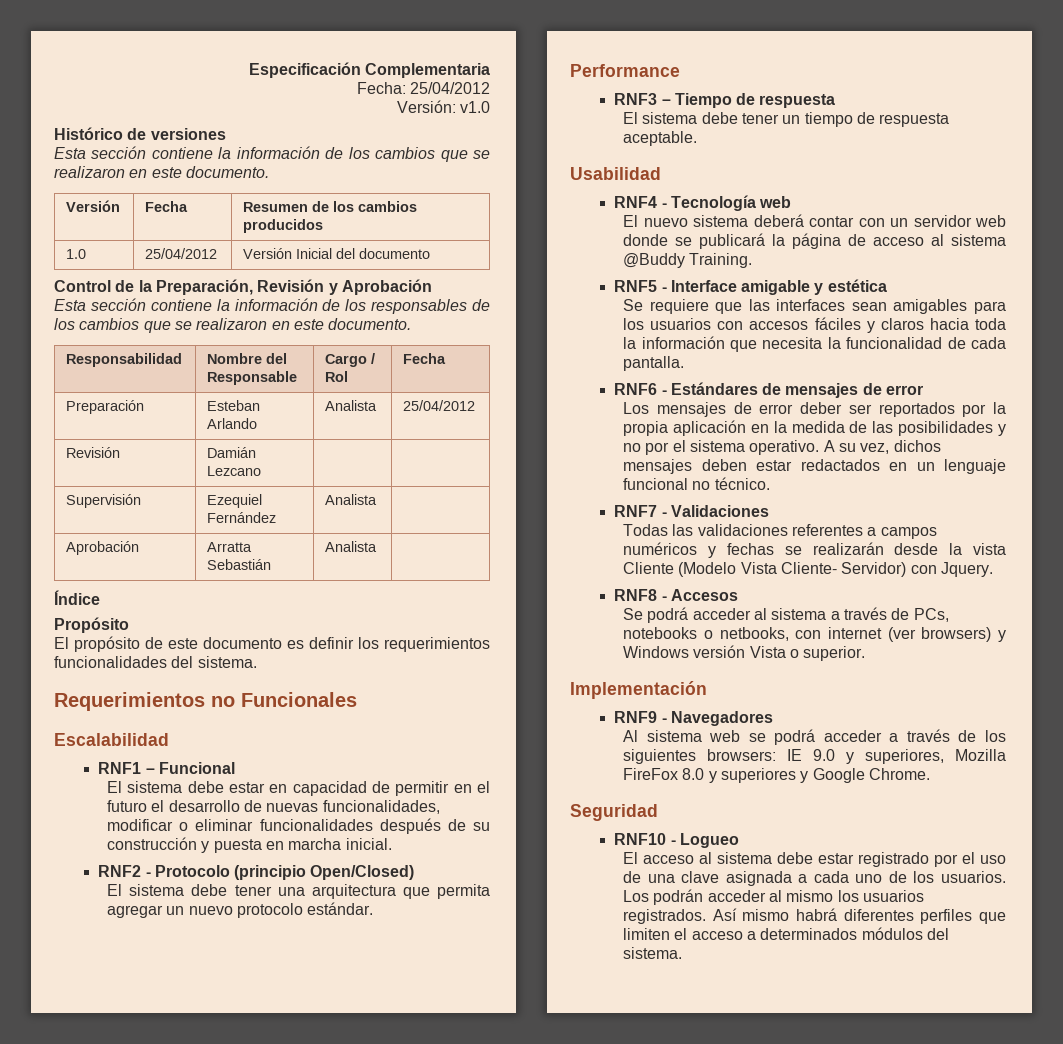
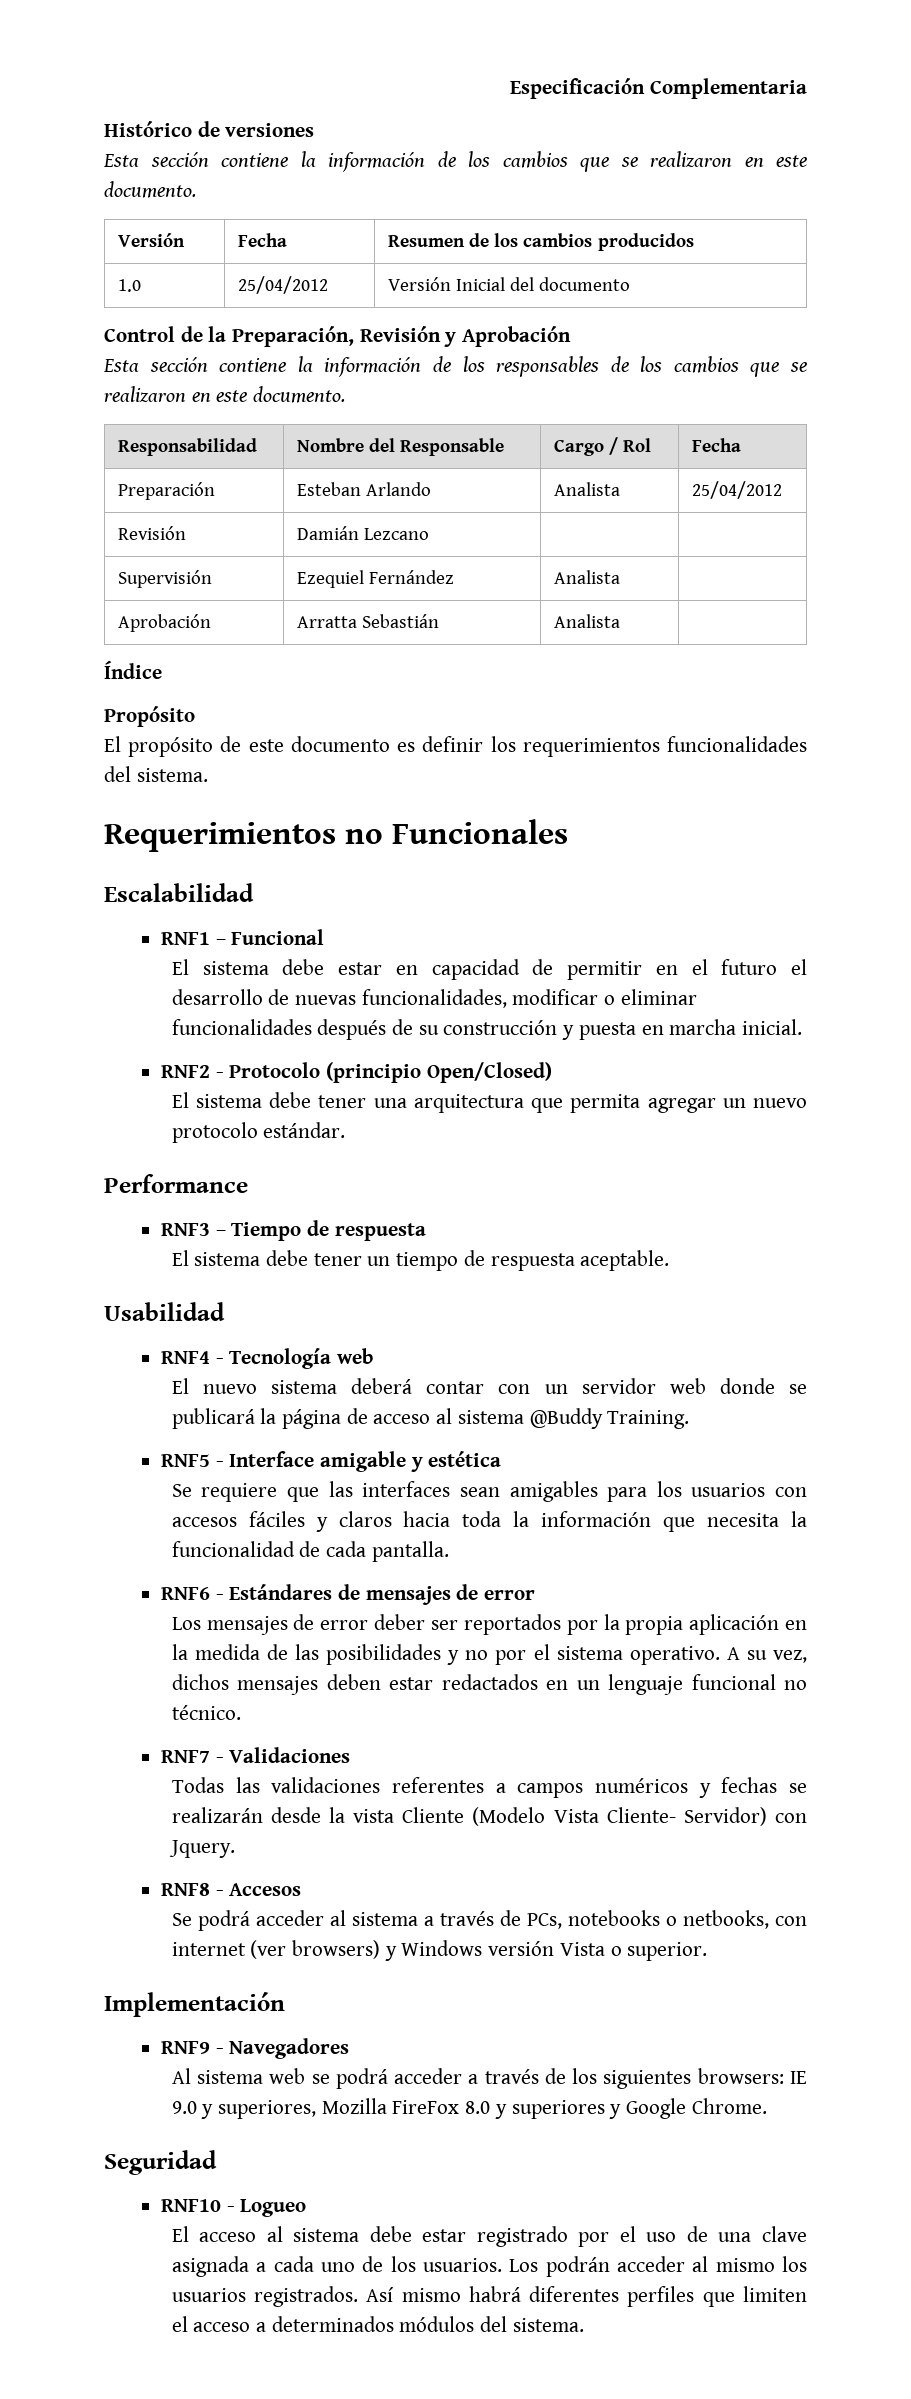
[356,82,490,94] [396,100,490,113] // Fecha: 25/04/2012 // Versión: v1.0 -> (807, 88) none

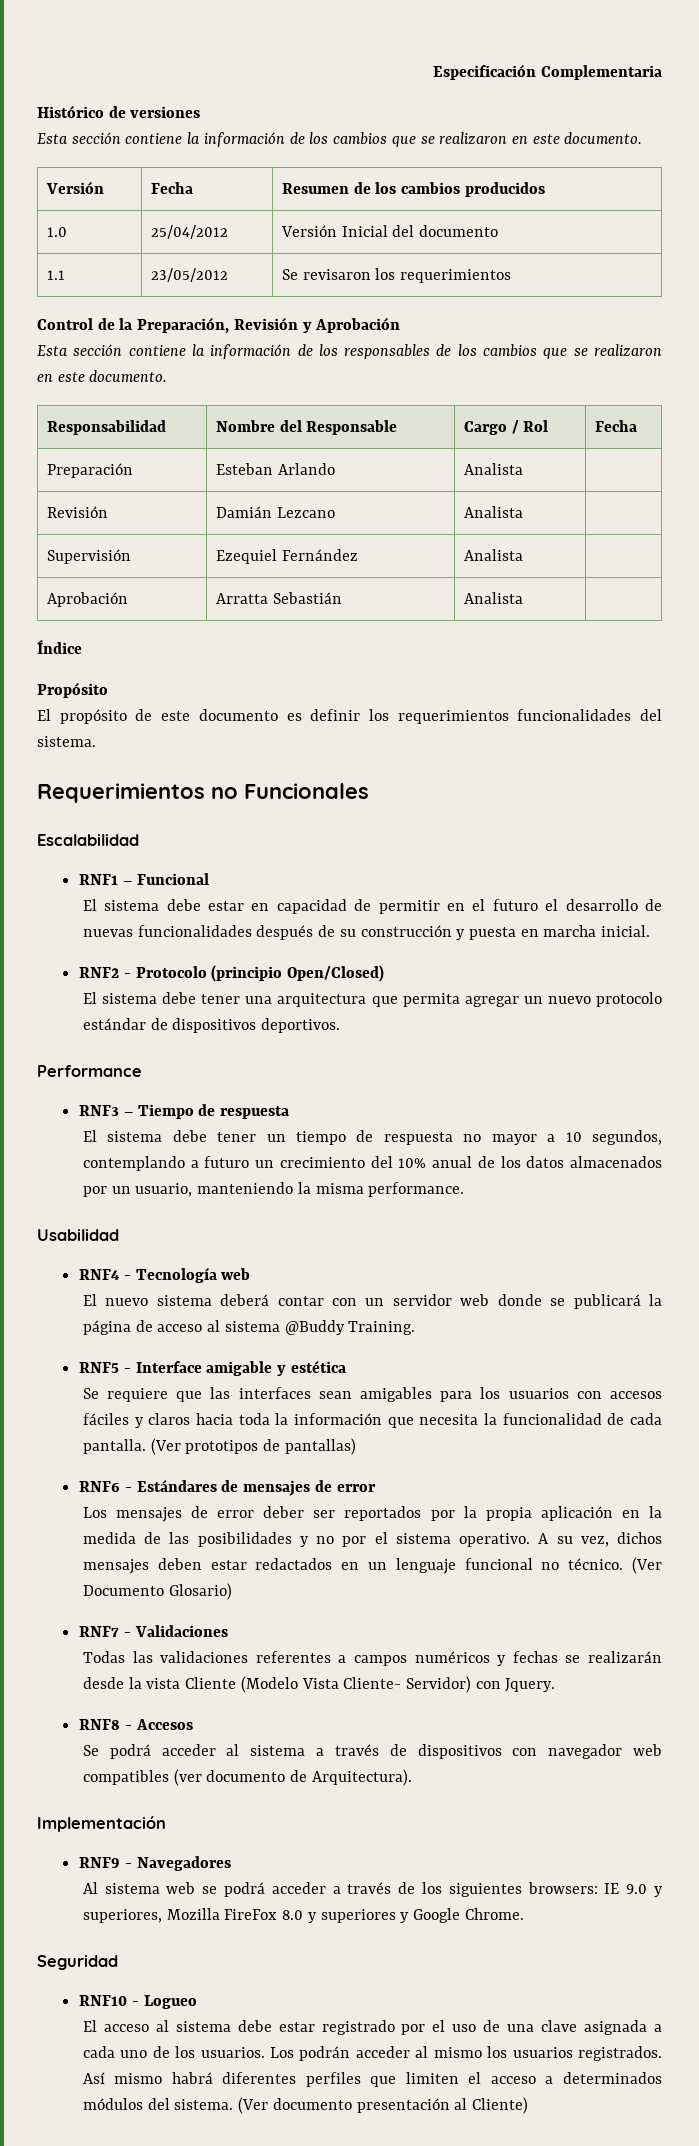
(631, 284) none -> [46,270,65,280] [150,268,228,282] [281,268,512,283] // 1.1 | 23/05/2012 | Se revisaron los requerimientos
[692,481,783,499] 25/04/2012 -> (523, 469) none
(430, 534) none -> [463,506,523,518] Analista
[361,989,697,1008] funcionalidades, modificar o eliminar -> (133, 933) none
[263,1122,346,1138] estándar. -> [82,1018,341,1033] estándar de dispositivos deportivos.
[580,1250,670,1271] aceptable. -> [463,1130,662,1145] [82,1156,662,1171] [82,1182,465,1197] no mayor a 10 segundos, contemplando a futuro un crecimiento del 10% anual de los datos almacenados por un usuario, manteniendo la misma performance.
(449, 1551) none -> [150,1438,356,1455] (Ver prototipos de pantallas)
(241, 1712) none -> [631,1557,662,1574] [82,1583,232,1600] (Ver Documento Glosario)
[526,1910,807,1929] [171,1940,708,1961] PCs, notebooks o netbooks, con internet (ver browsers) y Windows versión Vista o superior. -> [417,1744,663,1759] [82,1769,412,1786] dispositivos con navegador web compatibles (ver documento de Arquitectura).
(584, 2325) none -> [238,2097,528,2114] (Ver documento presentación al Cliente)

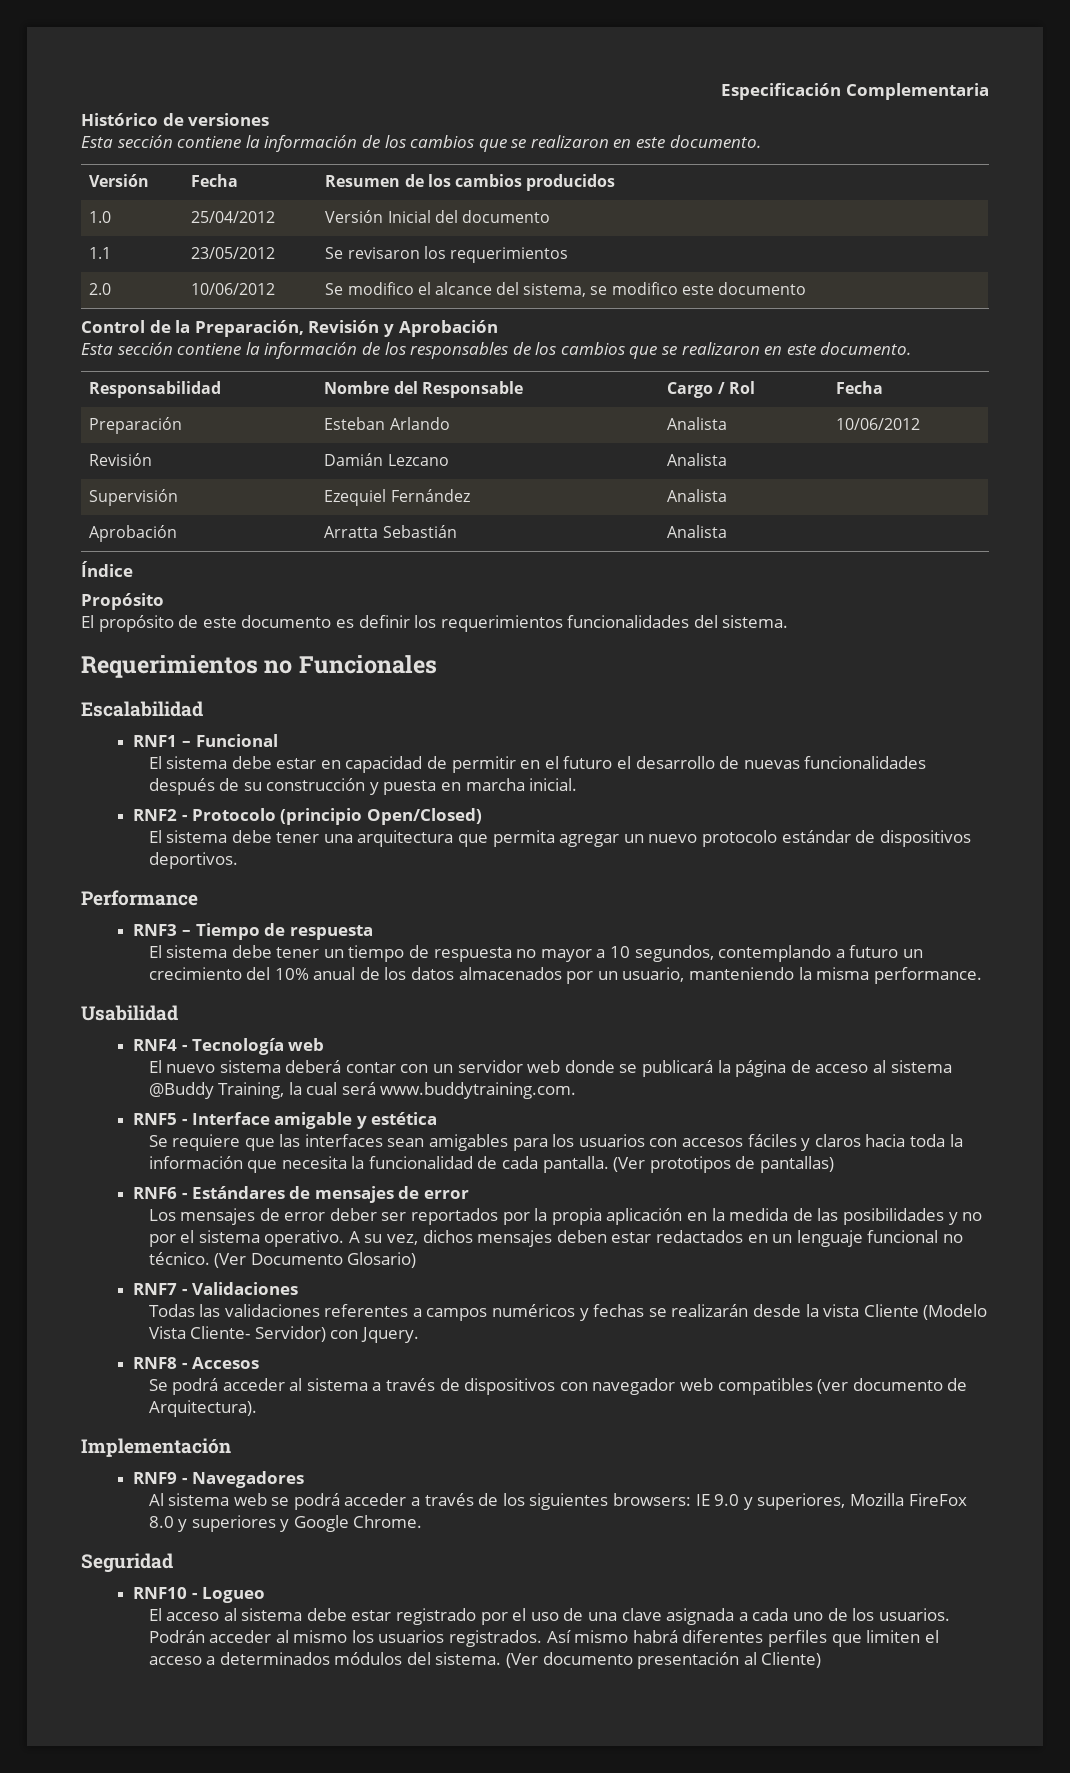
(512, 276) none -> [89,283,112,295] [191,283,276,295] [325,282,807,297] // 2.0 | 10/06/2012 | Se modifico el alcance del sistema, se modifico este documento
(523, 469) none -> [836,418,921,430] 10/06/2012
[348,1321,416,1335] Training. -> [218,1082,577,1099] Training, la cual será www.buddytraining.com.
[270,2046,351,2061] Los podrán -> [148,1630,205,1643] Podrán

